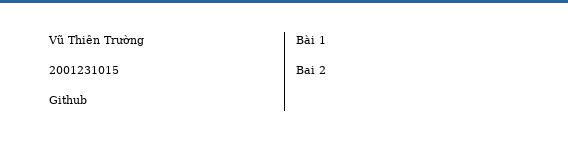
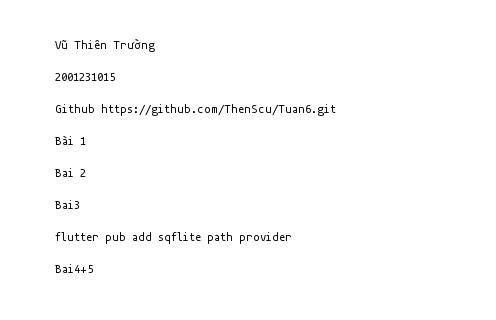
(87, 99) none -> [101,104,336,116] https://github.com/ThenScu/Tuan6.git
(326, 70) none -> [55,200,80,209] [55,232,292,244] [55,264,93,273] // Bai3 // flutter pub add sqflite path provider // Bai4+5

